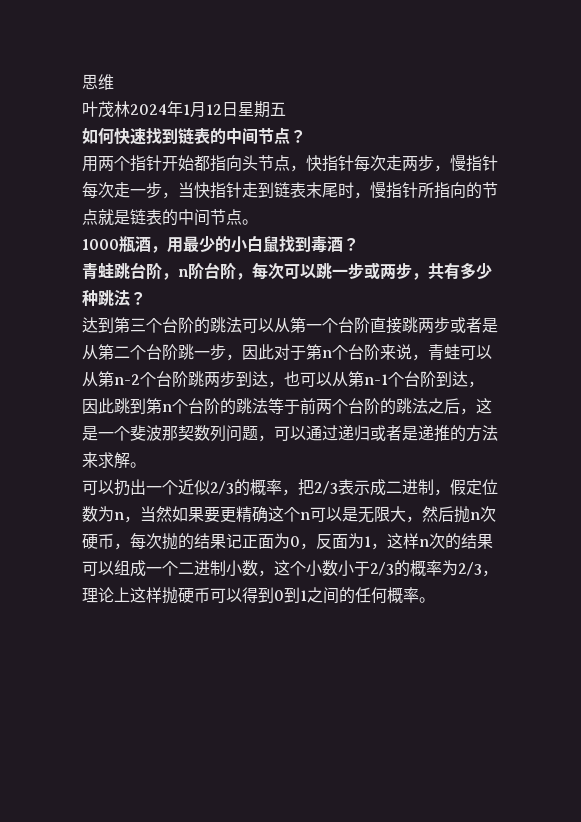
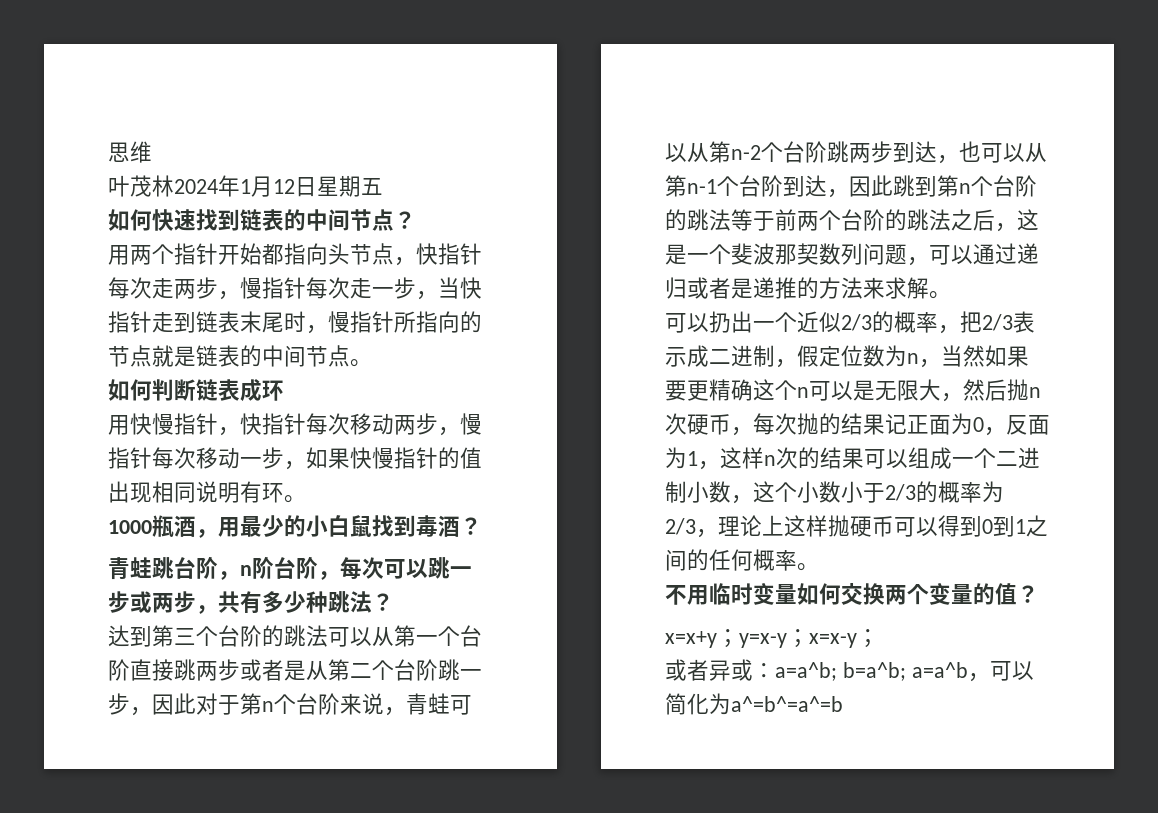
(258, 222) none -> [108,379,284,402] [108,413,482,436] [108,447,482,470] [108,481,306,503] // 如何判断链表成环 // 用快慢指针，快指针每次移动两步，慢指针每次移动一步，如果快慢指针的值出现相同说明有环。
(435, 600) none -> [665,583,1039,605] [665,629,879,648] [665,659,1034,682] [665,693,843,715] // 不用临时变量如何交换两个变量的值？ // x=x+y；y=x-y；x=x-y； // 或者异或：a=a^b; b=a^b; a=a^b，可以简化为a^=b^=a^=b

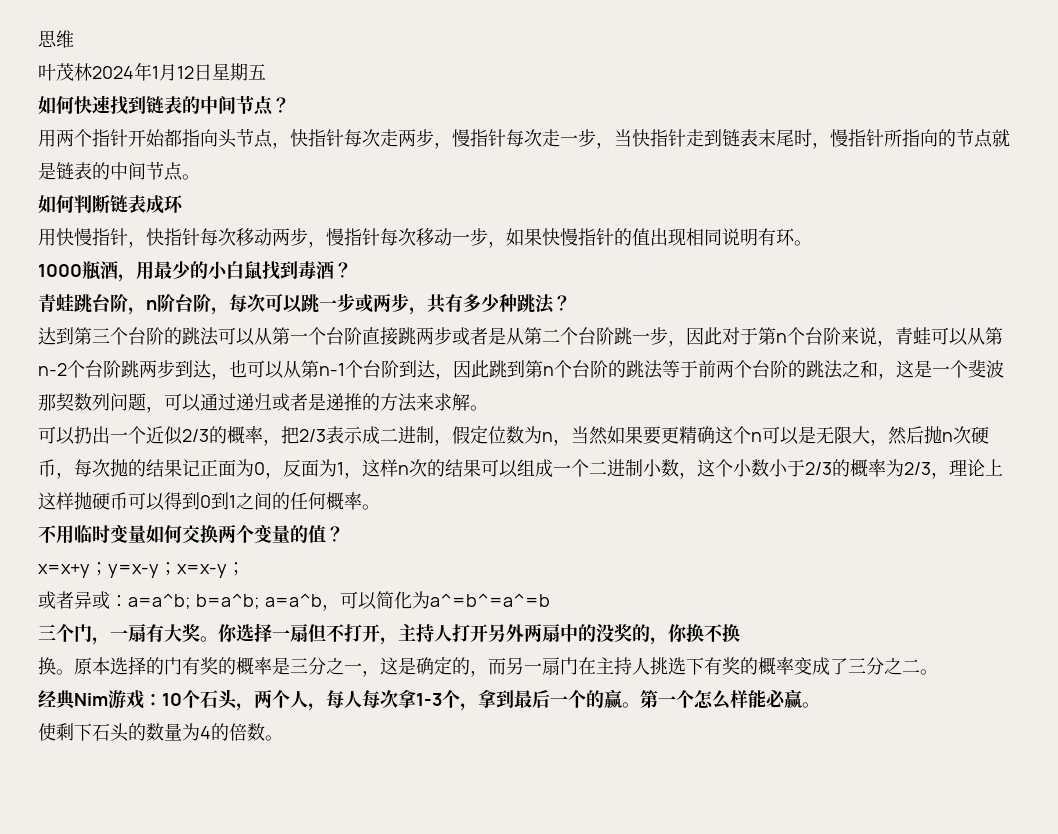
[973,209,995,231] 后 -> [860,360,878,378] 和
(843, 704) none -> [38,623,740,645] [38,656,938,677] [38,689,820,711] [38,723,283,742] // 三个门，一扇有大奖。你选择一扇但不打开，主持人打开另外两扇中的没奖的，你换不换 // 换。原本选择的门有奖的概率是三分之一，这是确定的，而另一扇门在主持人挑选下有奖的概率变成了三分之二。 // 经典Nim游戏：10个石头，两个人，每人每次拿1-3个，拿到最后一个的赢。第一个怎么样能必赢。 // 使剩下石头的数量为4的倍数。

